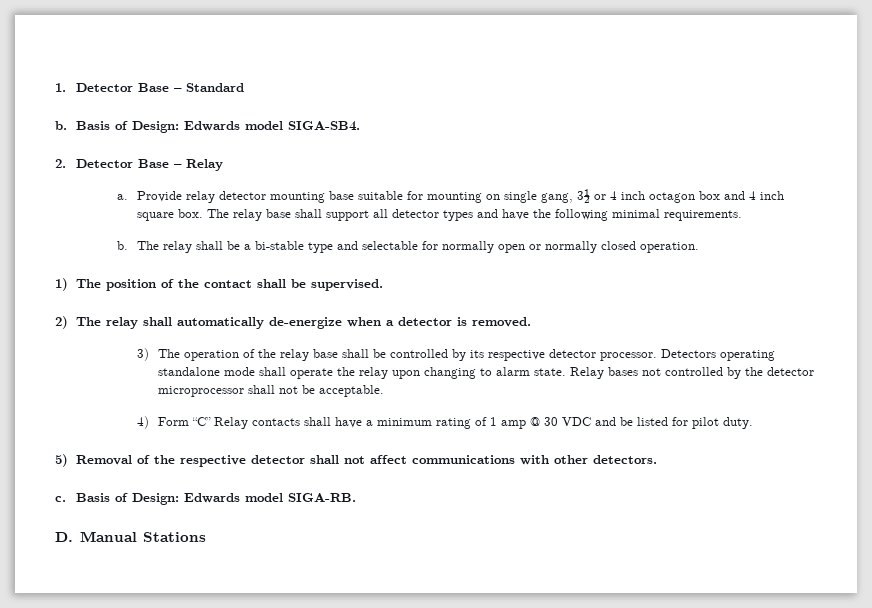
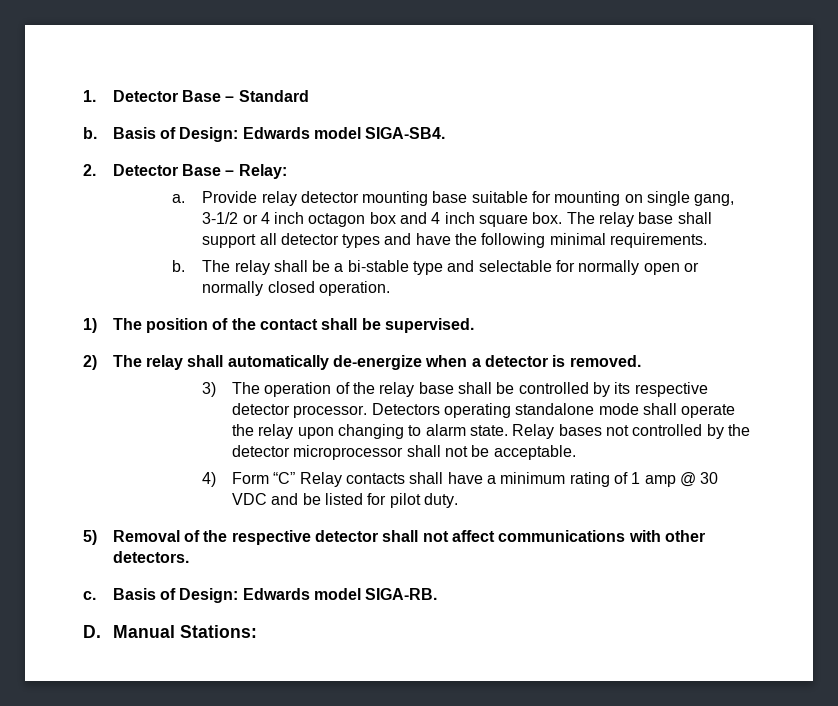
[185,159,223,171] Relay -> [238,164,287,179] Relay:
[577,189,591,203] 3½ -> [202,212,239,224] 3-1/2
[142,532,206,542] Stations -> [179,625,257,638] Stations:

